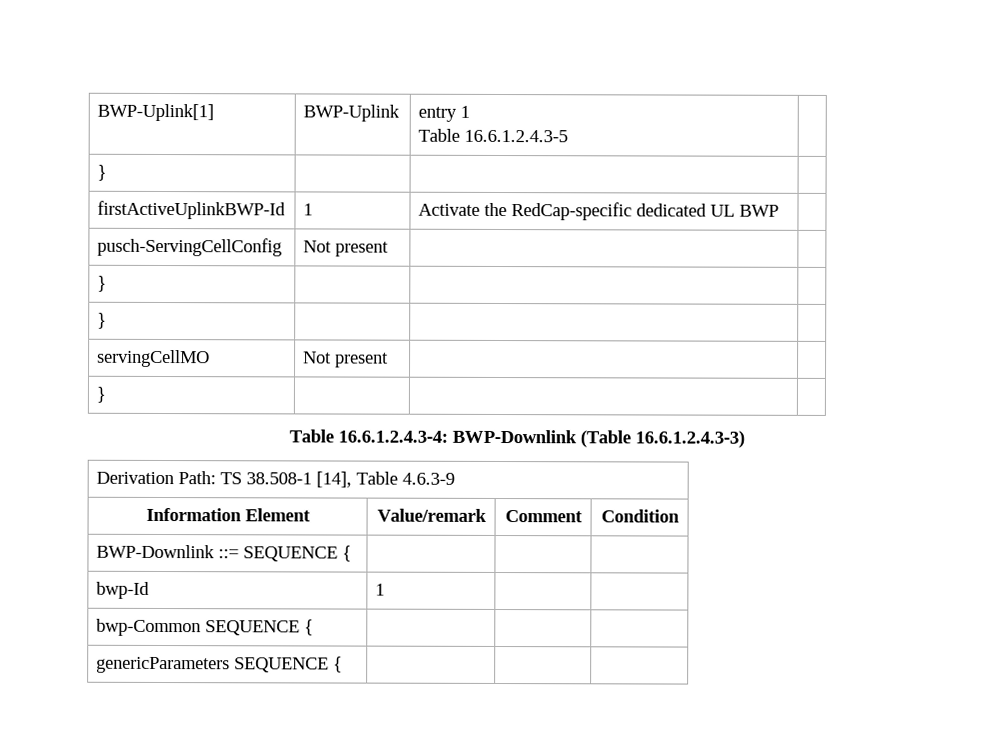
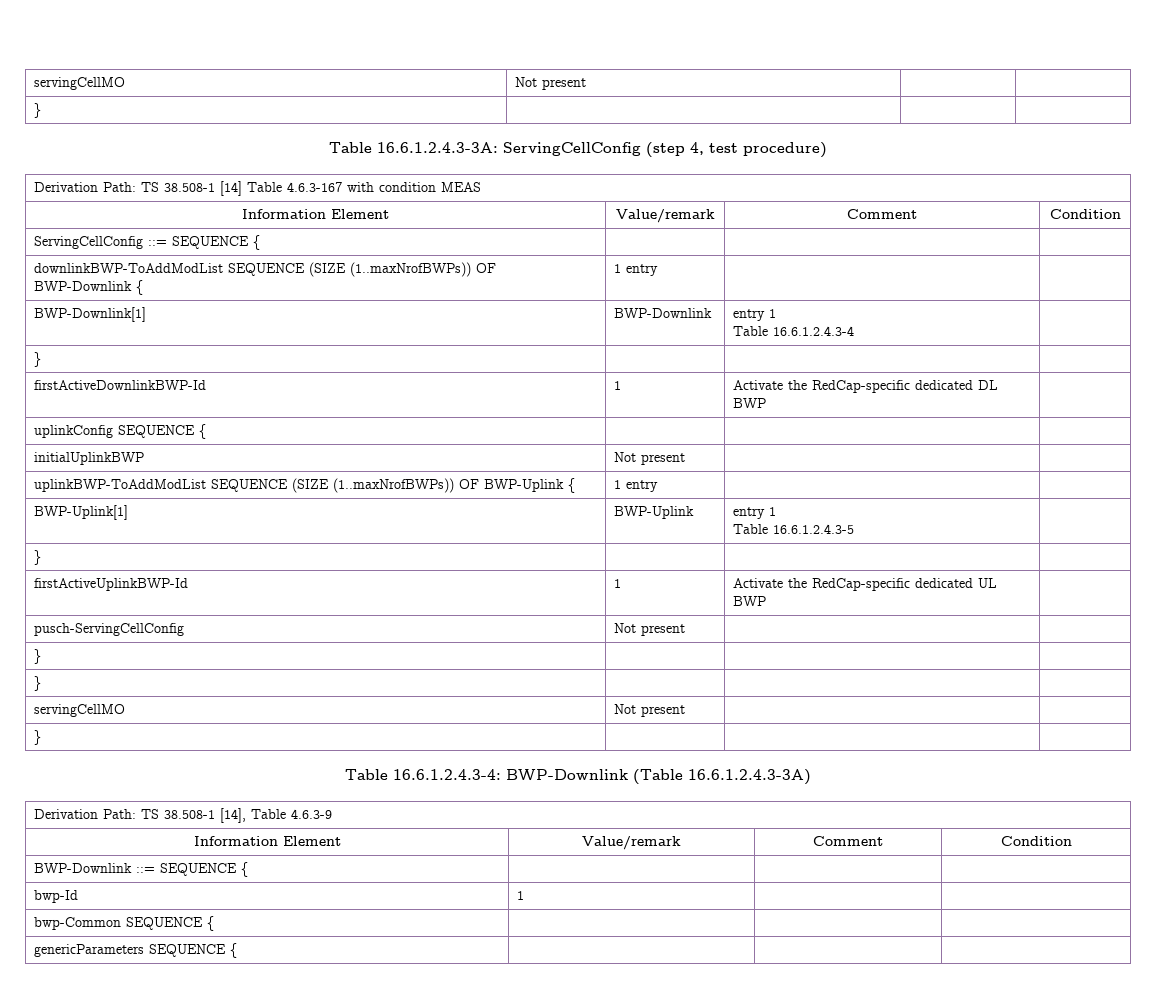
(97, 112) none -> [34,77,126,90] [515,77,587,90] [34,103,42,118] [329,142,827,158] [34,181,482,196] [242,209,389,219] [615,209,715,223] [847,209,917,219] [1049,209,1121,219] [34,235,261,250] [34,262,497,277] [34,280,144,295] [614,264,659,276] [34,307,147,322] [614,308,713,318] [733,309,777,321] [733,326,855,336] [34,352,42,367] [34,380,207,390] [614,381,622,390] [733,380,999,393] [733,398,767,408] [34,424,207,439] [34,452,145,465] [614,452,686,465] [34,478,576,493] [614,480,659,492] servingCellMO | Not present | | // } | | | // Table 16.6.1.2.4.3-3A: ServingCellConfig (step 4, test procedure) // Derivation Path: TS 38.508-1 [14] Table 4.6.3-167 with condition MEAS // Information Element | Value/remark | Comment | Condition // ServingCellConfig ::= SEQUENCE { | | | // downlinkBWP-ToAddModList SEQUENCE (SIZE (1..maxNrofBWPs)) OF BWP-Downlink { | 1 entry | | // BWP-Downlink[1] | BWP-Downlink | entry 1 // Table 16.6.1.2.4.3-4 | // } | | | // firstActiveDownlinkBWP-Id | 1 | Activate the RedCap-specific dedicated DL BWP | // uplinkConfig SEQUENCE { | | | // initialUplinkBWP | Not present | | // uplinkBWP-ToAddModList SEQUENCE (SIZE (1..maxNrofBWPs)) OF BWP-Uplink { | 1 entry | | //
[634,430,745,448] 16.6.1.2.4.3-3) -> [688,769,811,785] 16.6.1.2.4.3-3A)

